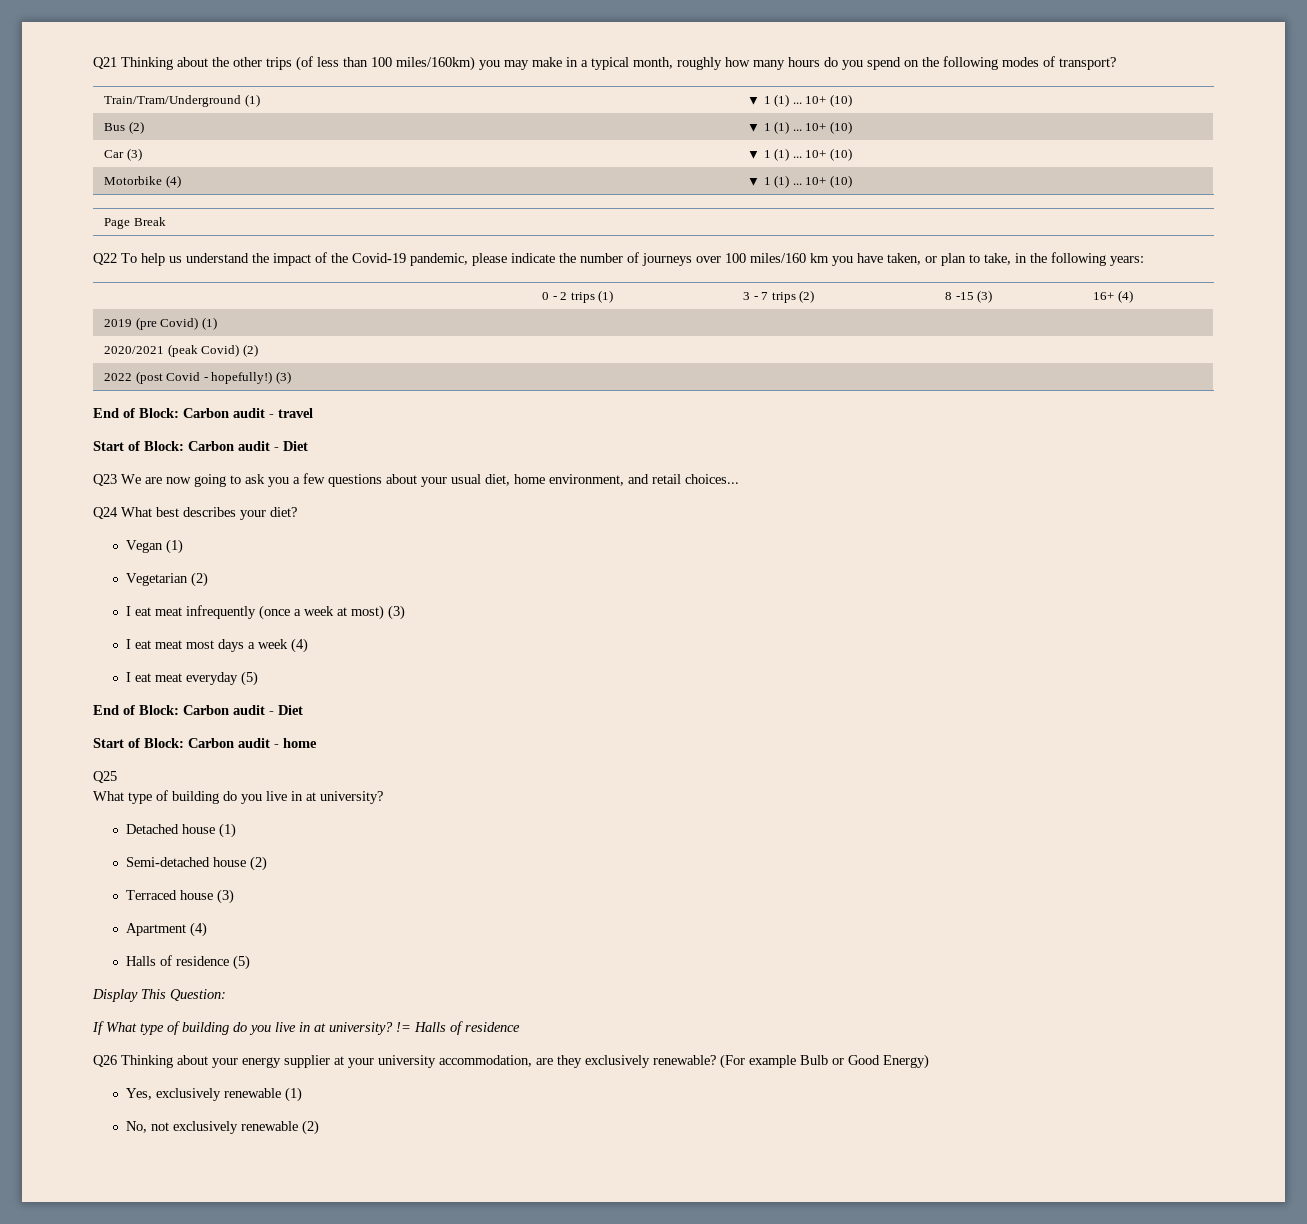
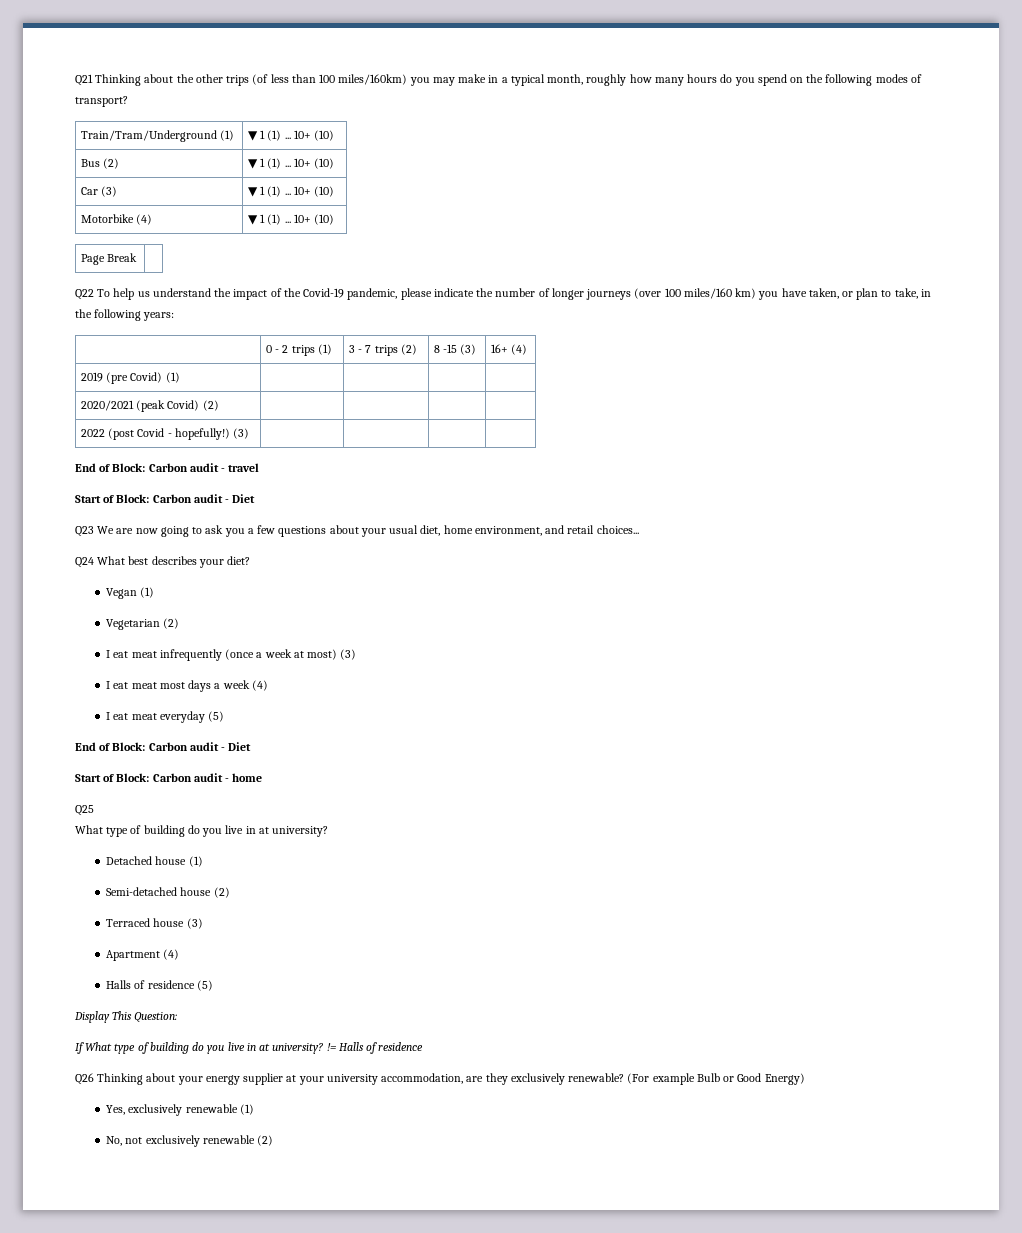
[642,253,721,266] journeys over -> [551,288,662,300] longer journeys (over
[810,253,829,263] km -> [735,288,757,299] km)

